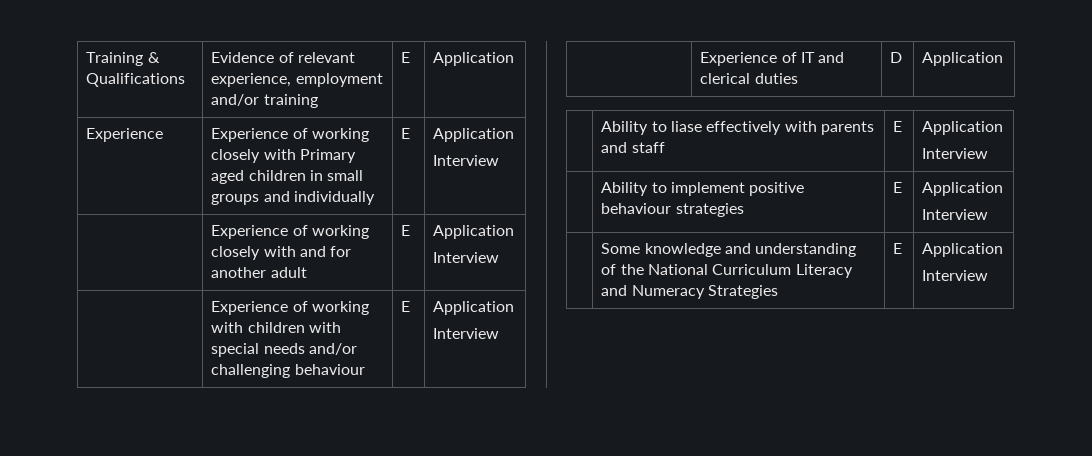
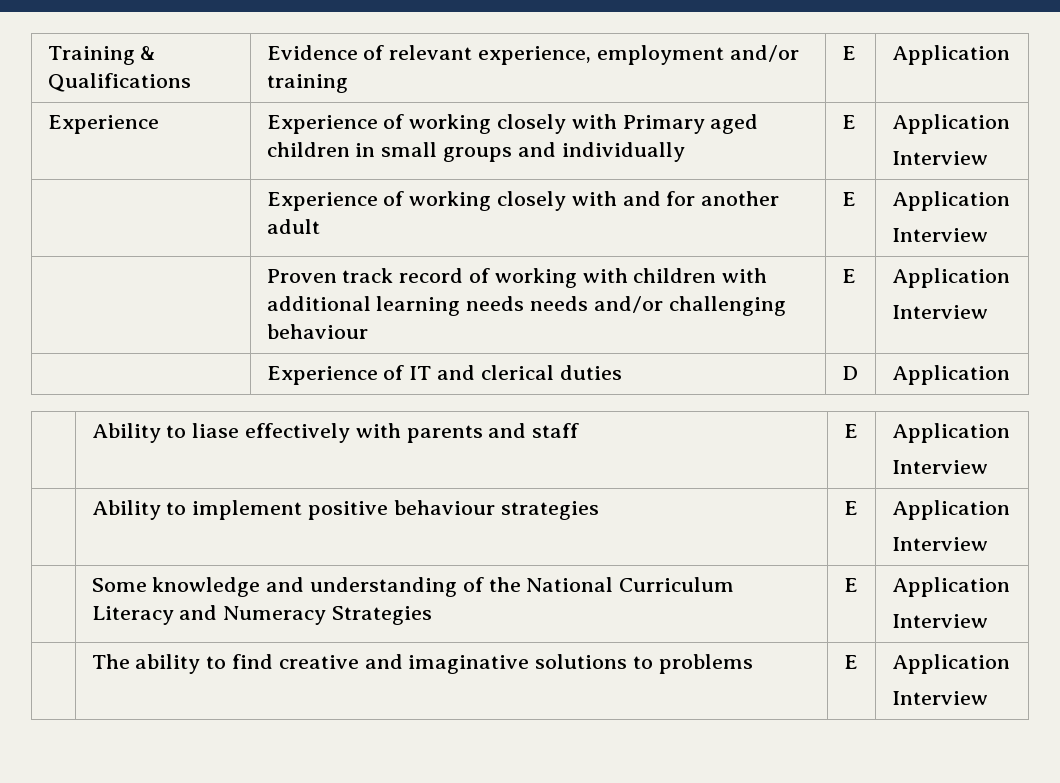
[211,301,289,315] Experience -> [266,268,464,283] Proven track record
[211,343,260,357] special -> [266,296,525,316] additional learning needs
(989, 275) none -> [91,654,753,674] [843,655,858,669] [891,654,1010,674] [891,691,988,705] // | The ability to find creative and imaginative solutions to problems | E | Application // Interview

